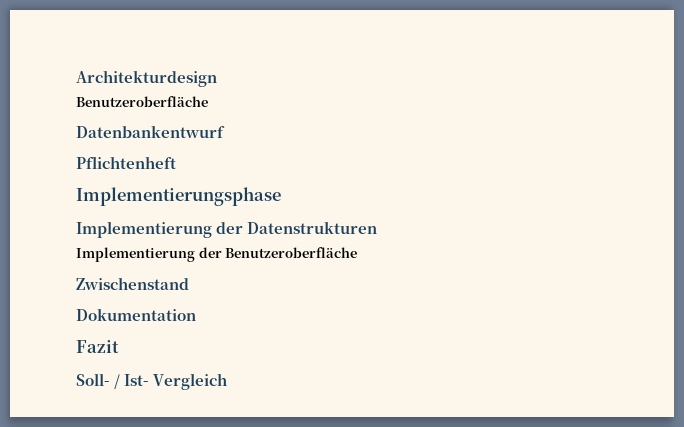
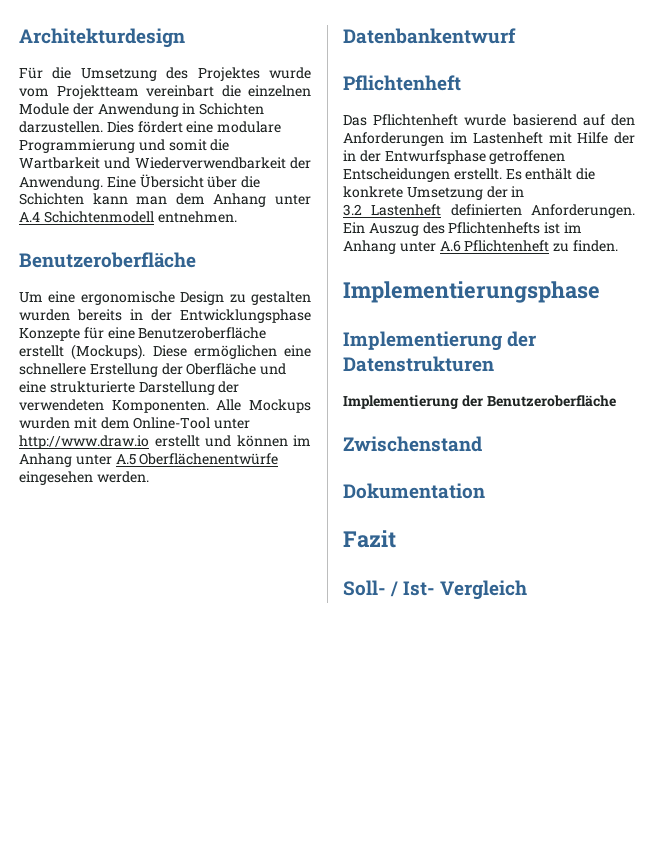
[76,96,208,107] [76,125,225,138] [76,156,176,169] Benutzeroberfläche // Datenbankentwurf // Pflichtenheft -> [19,67,311,81] [19,85,311,99] [19,103,265,117] [19,121,282,133] [19,139,230,153] [19,157,311,169] [19,174,261,190] [19,193,311,207] [19,211,237,223] [19,252,196,268] [19,291,311,305] [19,309,311,323] [19,327,267,341] [19,344,311,360] [19,363,287,377] [19,381,240,395] [19,399,311,413] [19,417,251,429] [19,435,311,449] [19,453,279,467] [19,471,149,485] [343,28,516,44] [343,75,461,91] [343,114,635,126] [343,132,635,146] [343,150,566,164] [343,168,596,182] [343,186,525,200] [343,204,635,218] [343,222,582,236] [343,240,618,254] Für die Umsetzung des Projektes wurde vom Projektteam vereinbart die einzelnen Module der Anwendung in Schichten darzustellen. Dies fördert eine modulare Programmierung und somit die Wartbarkeit und Wiederverwendbarkeit der Anwendung. Eine Übersicht über die Schichten kann man dem Anhang unter A.4 Schichtenmodell entnehmen. // Benutzeroberfläche // Um eine ergonomische Design zu gestalten wurden bereits in der Entwicklungsphase Konzepte für eine Benutzeroberfläche erstellt (Mockups). Diese ermöglichen eine schnellere Erstellung der Oberfläche und eine strukturierte Darstellung der verwendeten Komponenten. Alle Mockups wurden mit dem Online-Tool unter http://www.draw.io erstellt und können im Anhang unter A.5 Oberflächenentwürfe eingesehen werden. // Datenbankentwurf // Pflichtenheft // Das Pflichtenheft wurde basierend auf den Anforderungen im Lastenheft mit Hilfe der in der Entwurfsphase getroffenen Entscheidungen erstellt. Es enthält die konkrete Umsetzung der in // 3.2 Lastenheft definierten Anforderungen. Ein Auszug des Pflichtenhefts ist im Anhang unter A.6 Pflichtenheft zu finden.

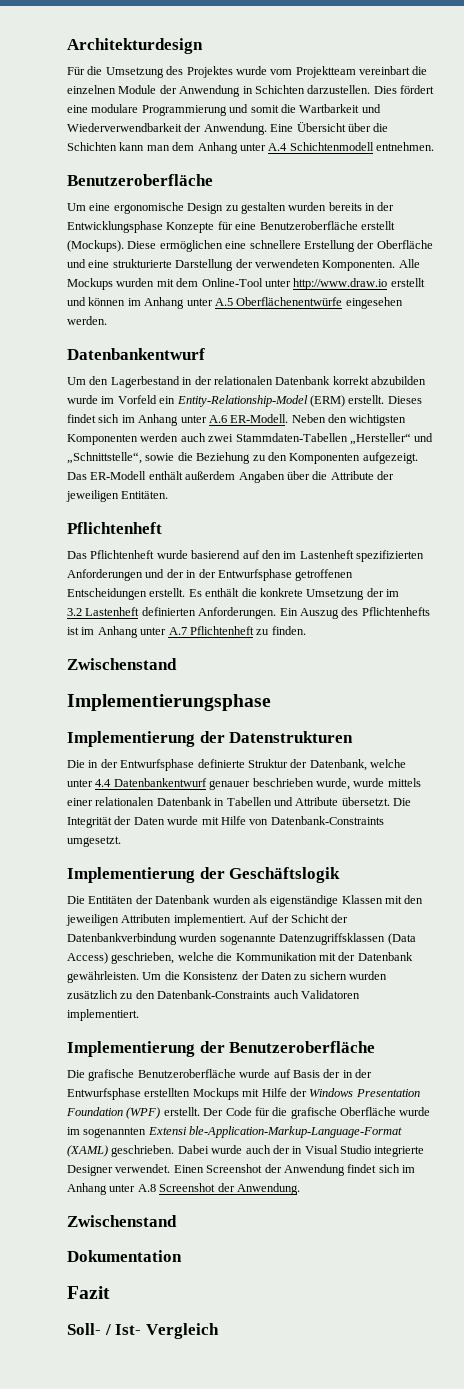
(516, 36) none -> [67,376,426,388] [67,395,422,407] [67,414,407,426] [67,433,434,445] [67,452,418,464] [67,471,394,483] [66,490,169,502] // Um den Lagerbestand in der relationalen Datenbank korrekt abzubilden wurde im Vorfeld ein Entity-Relationship-Model (ERM) erstellt. Dieses findet sich im Anhang unter A.6 ER-Modell. Neben den wichtigsten Komponenten werden auch zwei Stammdaten-Tabellen „Hersteller“ und „Schnittstelle“, sowie die Beziehung zu den Komponenten aufgezeigt. Das ER-Modell enthält außerdem Angaben über die Attribute der jeweiligen Entitäten.
[343,132,444,146] Anforderungen -> (281, 554) none
[548,132,609,144] mit Hilfe -> [356,550,424,562] [67,569,165,581] spezifizierten Anforderungen und
[511,186,525,197] in -> [386,589,399,597] im
[439,240,461,252] A.6 -> [168,627,187,635] A.7
(618, 246) none -> [67,658,177,670] // Zwischenstand
[343,395,616,409] Implementierung der Benutzeroberfläche -> [67,759,406,771] [67,778,421,790] [67,797,411,806] [67,816,384,828] [67,836,121,847] [67,867,341,883] [67,895,424,907] [66,914,349,926] [67,933,416,945] [67,952,413,964] [67,971,387,983] [67,990,360,999] [67,1009,139,1021] [67,1041,376,1057] [67,1069,372,1081] [67,1088,420,1100] [66,1107,431,1119] [67,1126,403,1138] [67,1145,425,1157] [67,1164,415,1176] [67,1183,300,1195] Die in der Entwurfsphase definierte Struktur der Datenbank, welche unter 4.4 Datenbankentwurf genauer beschrieben wurde, wurde mittels einer relationalen Datenbank in Tabellen und Attribute übersetzt. Die Integrität der Daten wurde mit Hilfe von Datenbank-Constraints umgesetzt. // Implementierung der Geschäftslogik // Die Entitäten der Datenbank wurden als eigenständige Klassen mit den jeweiligen Attributen implementiert. Auf der Schicht der Datenbankverbindung wurden sogenannte Datenzugriffsklassen (Data Access) geschrieben, welche die Kommunikation mit der Datenbank gewährleisten. Um die Konsistenz der Daten zu sichern wurden zusätzlich zu den Datenbank-Constraints auch Validatoren implementiert. // Implementierung der Benutzeroberfläche // Die grafische Benutzeroberfläche wurde auf Basis der in der Entwurfsphase erstellten Mockups mit Hilfe der Windows Presentation Foundation (WPF) erstellt. Der Code für die grafische Oberfläche wurde im sogenannten Extensi ble-Application-Markup-Language-Format (XAML) geschrieben. Dabei wurde auch der in Visual Studio integrierte Designer verwendet. Einen Screenshot der Anwendung findet sich im Anhang unter A.8 Screenshot der Anwendung.

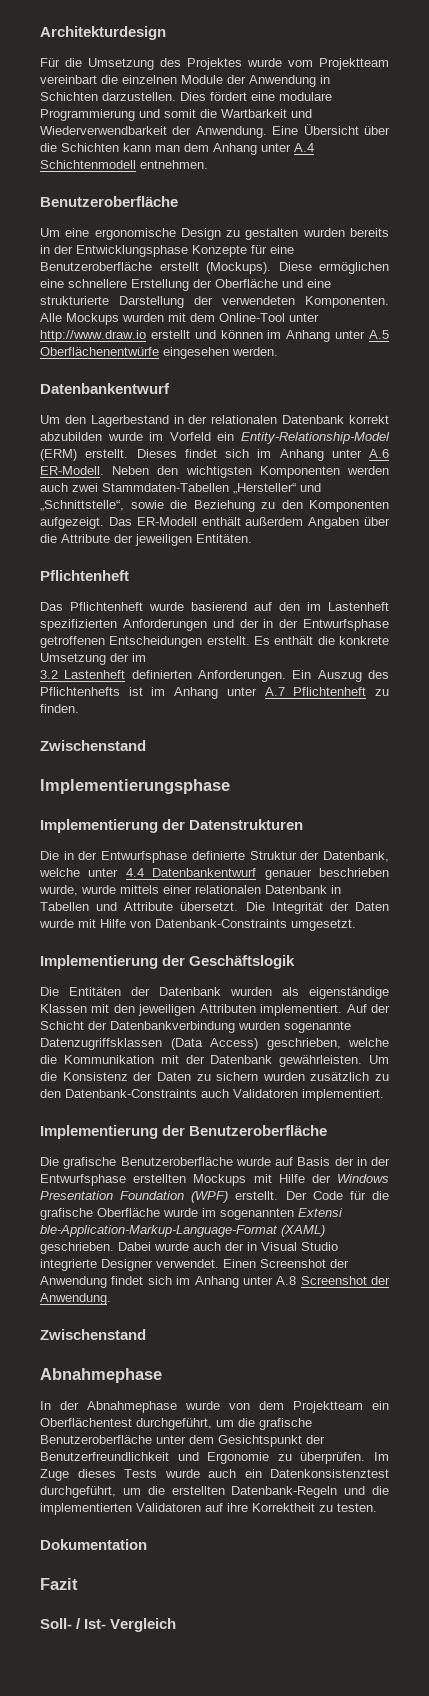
(177, 1221) none -> [40,1368,162,1383] [40,1401,389,1413] [40,1418,312,1430] [40,1435,325,1447] [40,1452,389,1464] [40,1469,389,1481] [40,1486,389,1498] [40,1503,377,1515] // Abnahmephase // In der Abnahmephase wurde von dem Projektteam ein Oberflächentest durchgeführt, um die grafische Benutzeroberfläche unter dem Gesichtspunkt der Benutzerfreundlichkeit und Ergonomie zu überprüfen. Im Zuge dieses Tests wurde auch ein Datenkonsistenztest durchgeführt, um die erstellten Datenbank-Regeln und die implementierten Validatoren auf ihre Korrektheit zu testen.

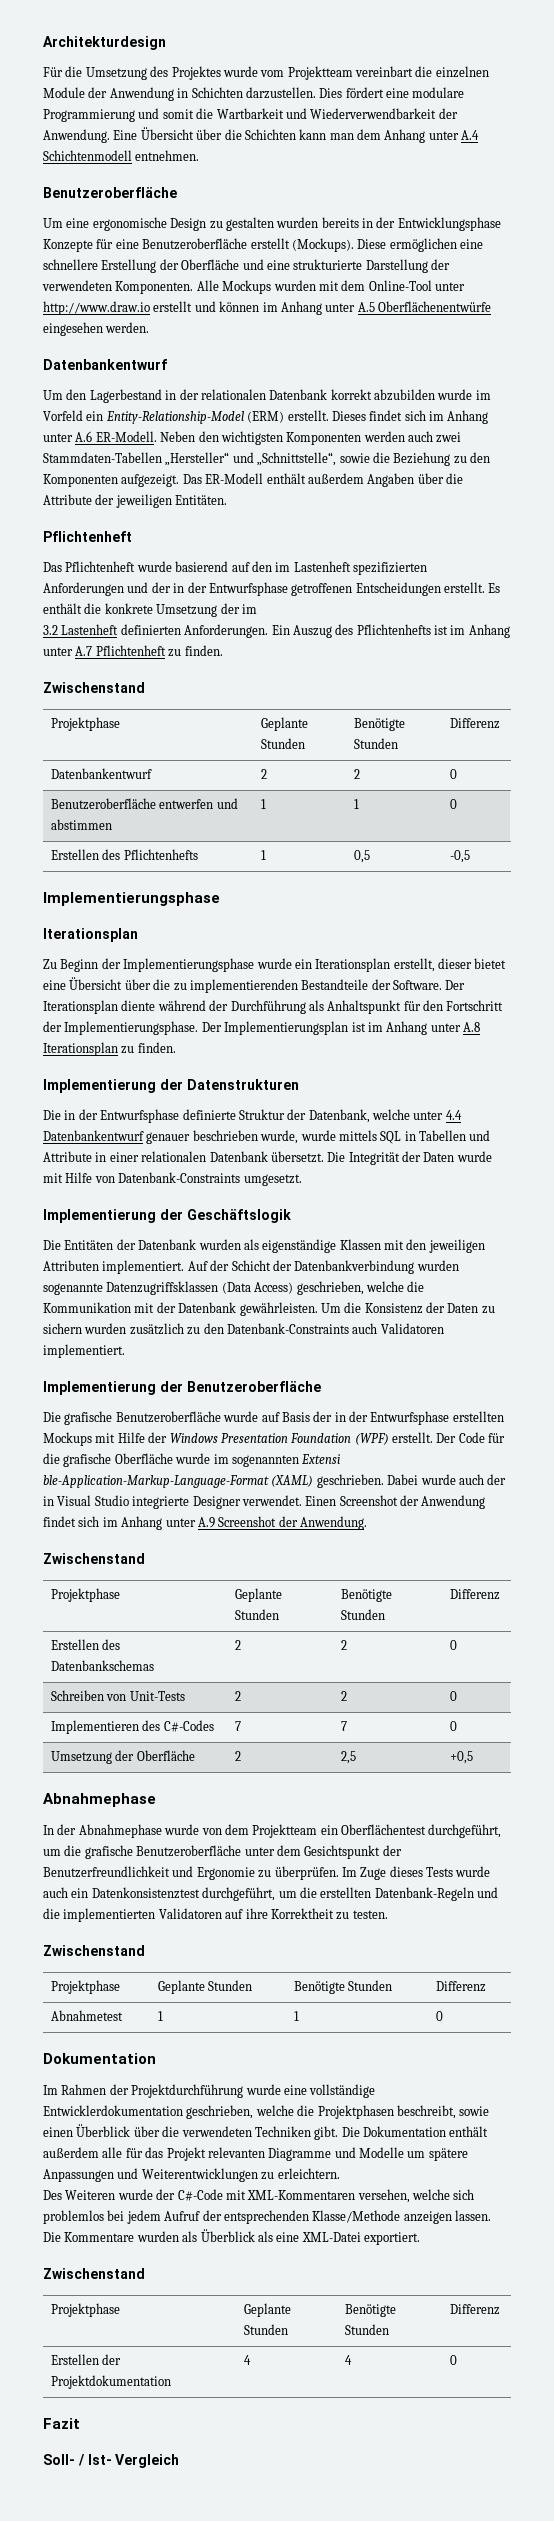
[40,779,230,794] // Implementierungsphase -> [51,717,121,731] [261,717,309,731] [261,738,306,749] [354,718,406,731] [354,738,399,749] [450,718,501,729] [51,768,153,779] [261,769,268,779] [354,769,361,779] [450,769,458,779] [51,798,238,810] [51,819,113,830] [261,799,267,809] [354,799,360,809] [450,799,458,809] [51,849,198,860] [261,850,267,860] [354,850,371,863] [450,850,471,863] [43,892,220,906] [43,928,138,942] [43,958,507,972] [43,977,466,993] [43,1000,504,1014] [43,1021,480,1035] [43,1042,176,1056] // Projektphase | Geplante Stunden | Benötigte Stunden | Differenz // Datenbankentwurf | 2 | 2 | 0 // Benutzeroberfläche entwerfen und abstimmen | 1 | 1 | 0 // Erstellen des Pflichtenhefts | 1 | 0,5 | -0,5 // Implementierungsphase // Iterationsplan // Zu Beginn der Implementierungsphase wurde ein Iterationsplan erstellt, dieser bietet eine Übersicht über die zu implementierenden Bestandteile der Software. Der Iterationsplan diente während der Durchführung als Anhaltspunkt für den Fortschritt der Implementierungsphase. Der Implementierungsplan ist im Anhang unter A.8 Iterationsplan zu finden.
[163,885,327,894] einer relationalen Datenbank -> [380,1131,402,1144] SQL
(174, 906) none -> [95,1151,268,1162] in einer relationalen Datenbank
[276,1276,297,1285] A.8 -> [197,1517,215,1528] A.9
(146, 1334) none -> [51,1588,121,1602] [235,1588,283,1602] [235,1609,280,1620] [341,1589,393,1602] [341,1609,386,1620] [450,1589,501,1600] [51,1639,121,1650] [51,1660,155,1671] [235,1640,242,1650] [341,1640,348,1650] [450,1640,458,1650] [51,1690,185,1701] [235,1691,242,1701] [341,1691,348,1701] [450,1691,458,1701] [51,1720,214,1734] [235,1721,242,1731] [341,1721,348,1731] [450,1721,458,1731] [51,1750,195,1764] [235,1751,242,1761] [341,1751,357,1764] [450,1751,474,1764] // Projektphase | Geplante Stunden | Benötigte Stunden | Differenz // Erstellen des Datenbankschemas | 2 | 2 | 0 // Schreiben von Unit-Tests | 2 | 2 | 0 // Implementieren des C#-Codes | 7 | 7 | 0 // Umsetzung der Oberfläche | 2 | 2,5 | +0,5
[40,1539,147,1550] Dokumentation -> [43,1945,145,1956] [51,1980,121,1994] [158,1980,253,1994] [294,1980,393,1994] [436,1981,487,1992] [51,2010,124,2021] [158,2011,164,2021] [294,2011,300,2021] [436,2011,444,2021] [43,2053,156,2064] [43,2084,376,2098] [43,2105,490,2119] [43,2124,489,2140] [43,2147,468,2161] [43,2168,340,2182] [43,2189,475,2203] [43,2210,491,2224] [43,2229,420,2245] [43,2268,145,2279] [51,2303,121,2317] [244,2303,292,2317] [244,2324,289,2335] [345,2304,397,2317] [345,2324,390,2335] [450,2304,501,2315] [51,2354,122,2365] [51,2375,172,2389] [244,2355,252,2365] [345,2355,353,2365] [450,2355,458,2365] Zwischenstand // Projektphase | Geplante Stunden | Benötigte Stunden | Differenz // Abnahmetest | 1 | 1 | 0 // Dokumentation // Im Rahmen der Projektdurchführung wurde eine vollständige Entwicklerdokumentation geschrieben, welche die Projektphasen beschreibt, sowie einen Überblick über die verwendeten Techniken gibt. Die Dokumentation enthält außerdem alle für das Projekt relevanten Diagramme und Modelle um spätere Anpassungen und Weiterentwicklungen zu erleichtern. // Des Weiteren wurde der C#-Code mit XML-Kommentaren versehen, welche sich problemlos bei jedem Aufruf der entsprechenden Klasse/Methode anzeigen lassen. Die Kommentare wurden als Überblick als eine XML-Datei exportiert. // Zwischenstand // Projektphase | Geplante Stunden | Benötigte Stunden | Differenz // Erstellen der Projektdokumentation | 4 | 4 | 0

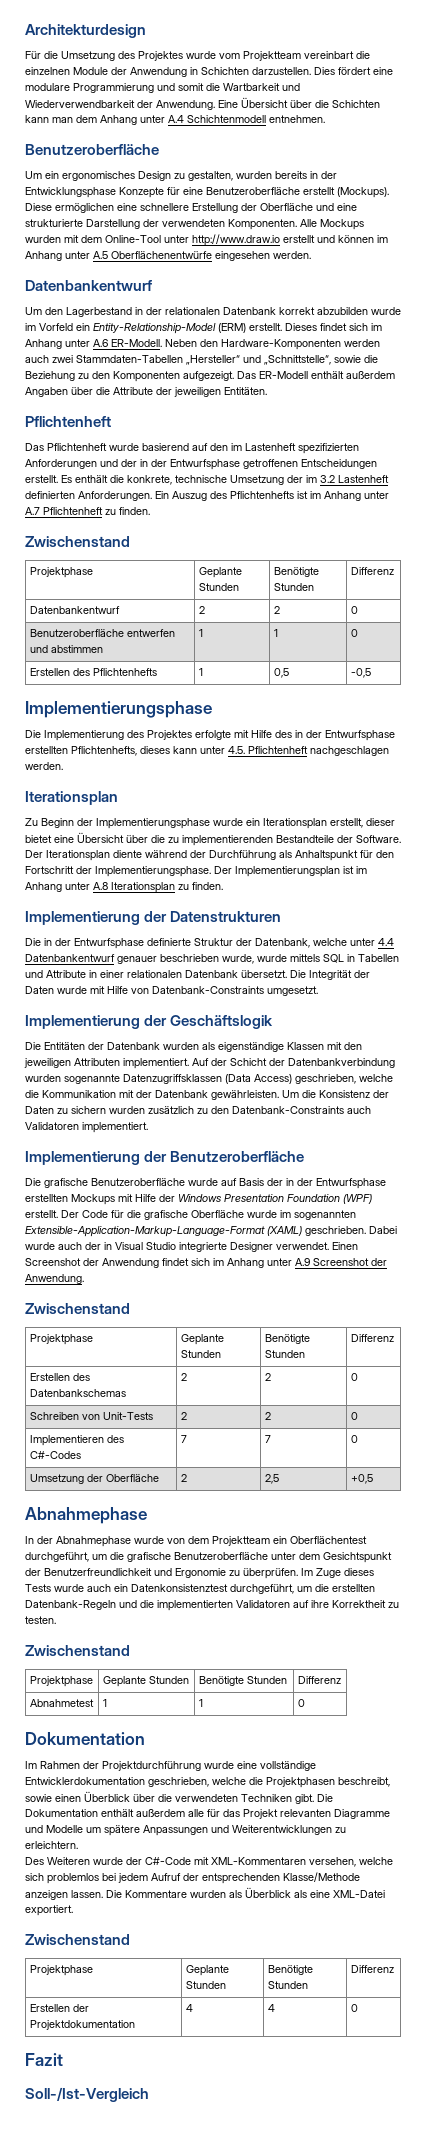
[66,217,167,231] eine ergonomische -> [45,171,135,181] ein ergonomisches
[225,217,274,231] gestalten -> [188,171,233,181] gestalten,
[220,431,362,445] wichtigsten Komponenten -> [221,339,341,350] Hardware-Komponenten
[104,603,153,614] konkrete -> [127,475,227,485] konkrete, technische
(257, 609) // -> (317, 479) none
(220, 899) none -> [25,730,395,741] [25,746,389,756] [25,762,63,770] // Die Implementierung des Projektes erfolgte mit Hilfe des in der Entwurfsphase erstellten Pflichtenhefts, dieses kann unter 4.5. Pflichtenheft nachgeschlagen werden.
[301,1454,341,1464] [43,1475,269,1488] Extensi ble-Application-Markup-Language-Format -> [25,1226,265,1237] Extensible-Application-Markup-Language-Format
[43,2454,180,2468] Soll- / Ist- Vergleich -> [25,2087,149,2102] Soll-/Ist-Vergleich

